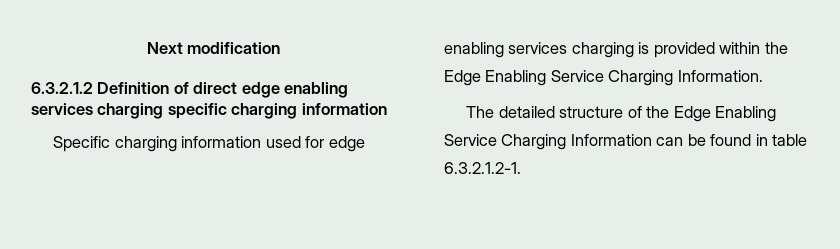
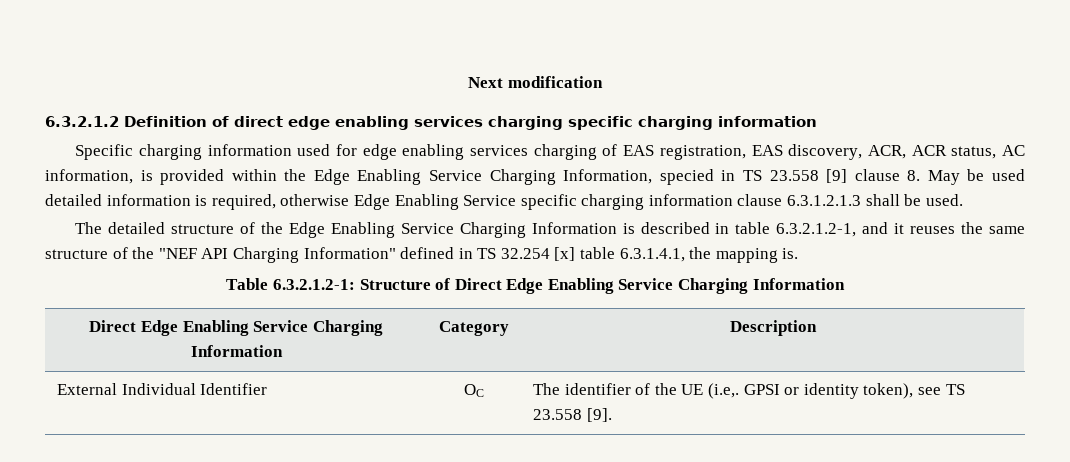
(634, 50) none -> [602,144,1025,160] [45,169,133,184] of EAS registration, EAS discovery, ACR, ACR status, AC information,
[677,70,763,82] Information. -> [563,169,1025,185] [45,194,963,210] Information, specied in TS 23.558 [9] clause 8. May be used detailed information is required, otherwise Edge Enabling Service specific charging information clause 6.3.1.2.1.3 shall be used.
[656,134,808,146] [444,162,521,174] can be found in table 6.3.2.1.2-1. -> [622,222,1026,237] [45,247,799,263] [226,278,845,294] [89,320,383,336] [190,345,283,357] [438,321,509,336] [730,320,817,336] [57,383,268,395] [463,384,484,397] [533,383,965,399] [533,408,612,422] is described in table 6.3.2.1.2-1, and it reuses the same structure of the "NEF API Charging Information" defined in TS 32.254 [x] table 6.3.1.4.1, the mapping is. // Table 6.3.2.1.2-1: Structure of Direct Edge Enabling Service Charging Information // Direct Edge Enabling Service Charging Information | Category | Description // External Individual Identifier | OC | The identifier of the UE (i.e,. GPSI or identity token), see TS 23.558 [9].

